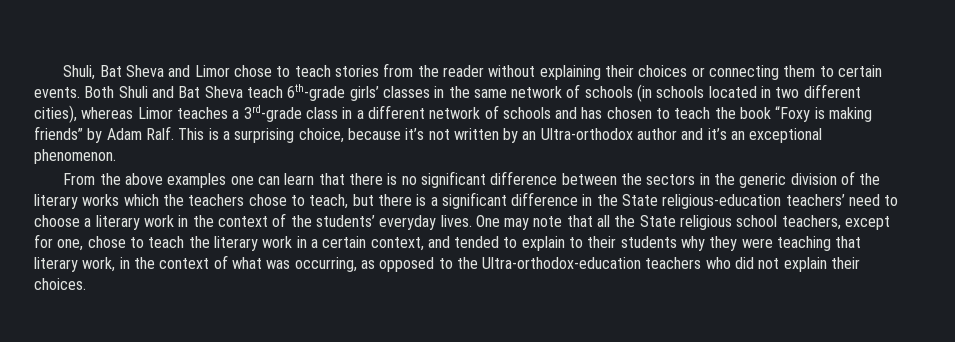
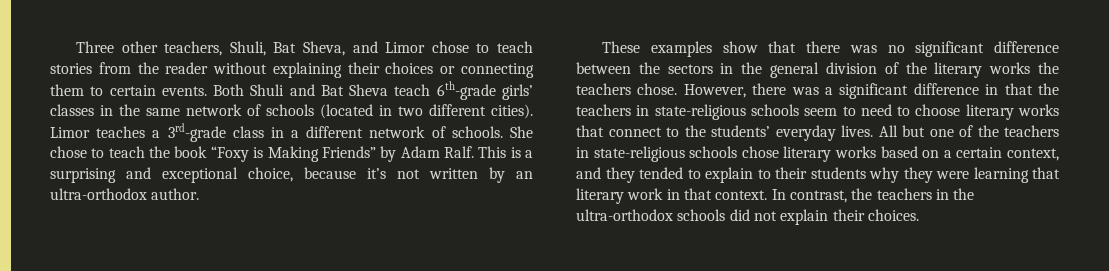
(63, 72) none -> [76,41,223,56] Three other teachers,
[126,65,165,77] Sheva -> [303,41,346,56] Sheva,
[637,84,757,102] (in schools located -> [320,104,373,119] (located
[34,105,134,123] cities), whereas -> [491,104,533,119] cities).
[502,107,652,119] schools and has chosen -> [451,126,533,138] [50,146,87,158] schools. She chose
[829,107,873,122] [34,126,83,140] making friends” -> [267,146,376,162] Making Friends”
(295, 135) none -> [126,167,238,183] and exceptional
[540,128,823,143] [34,149,116,164] [63,173,315,188] Ultra-orthodox author and it’s an exceptional phenomenon. // From the above examples one can learn -> [50,188,200,200] [602,41,758,57] ultra-orthodox author. // These examples show
[387,173,398,185] is -> [849,45,877,53] was
[739,173,787,188] generic -> [770,62,820,78] general
[123,192,899,209] [34,213,891,230] [34,234,307,251] which the teachers chose to teach, but there is a significant difference in the State religious-education teachers’ need to choose a literary work in the context of the students’ everyday lives. One may note that all the State religious school teachers, except for one, chose to teach the literary work in -> [1038,62,1059,74] [576,83,1059,99] [576,104,1059,120] [576,125,1059,141] [576,146,940,162] the teachers chose. However, there was a significant difference in that the teachers in state-religious schools seem to need to choose literary works that connect to the students’ everyday lives. All but one of the teachers in state-religious schools chose literary works based on
(450, 242) none -> [605,167,635,183] they
[777,236,832,251] teaching -> [973,167,1029,183] learning
[82,255,731,272] work, in the context of what was occurring, as opposed to the Ultra-orthodox-education teachers who -> [627,188,975,203] [576,209,726,221] work in that context. In contrast, the teachers in the ultra-orthodox schools

